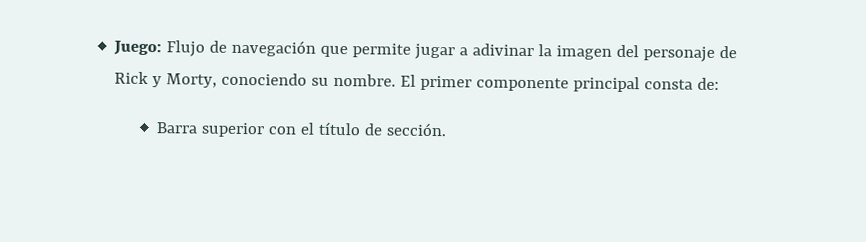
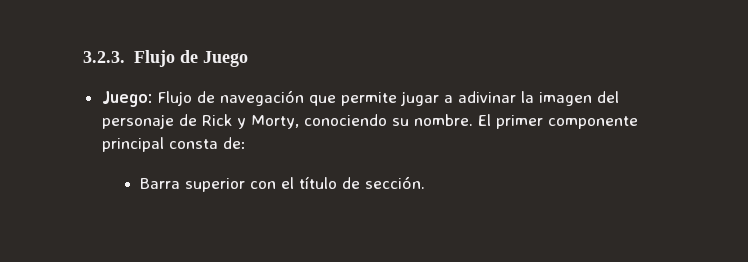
(113, 48) none -> [83,50,248,67] 3.2.3. Flujo de Juego //

